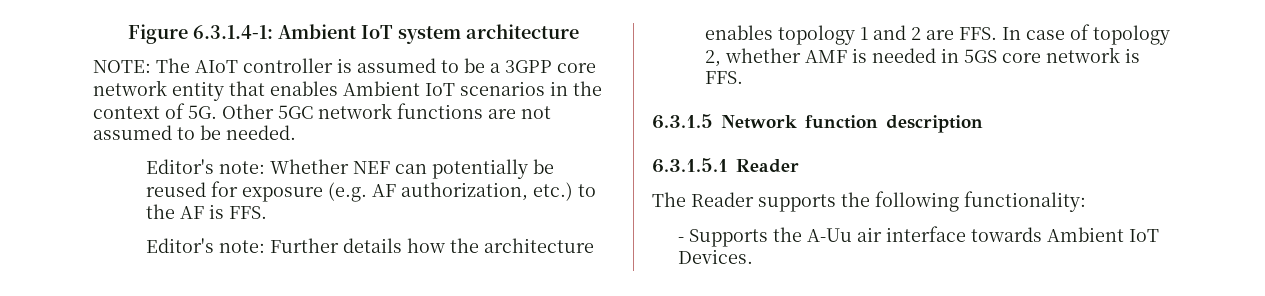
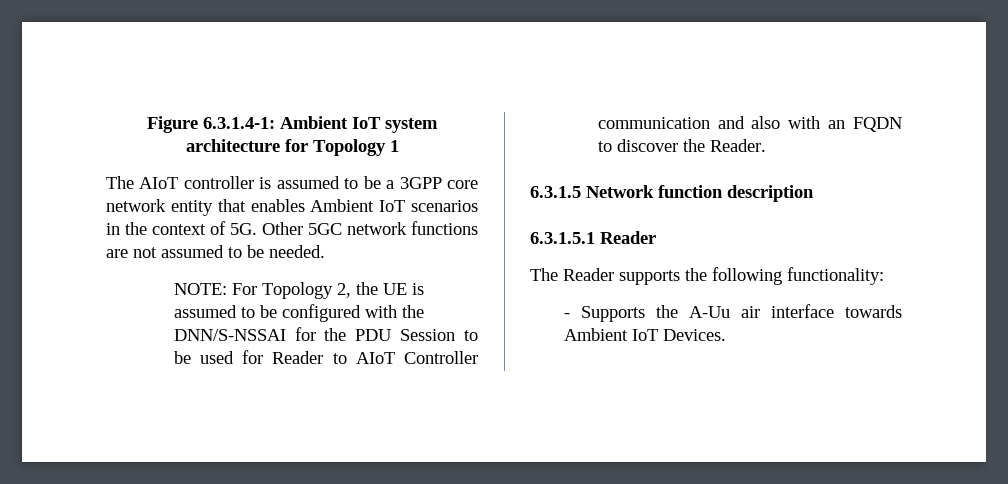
[93,60,151,73] // NOTE: -> [284,139,399,156] for Topology 1 //
[145,159,554,179] [145,181,596,202] [145,204,267,219] [145,238,594,253] [704,24,1170,45] [704,47,1140,67] [704,71,743,84] Editor's note: Whether NEF can potentially be reused for exposure (e.g. AF authorization, etc.) to the AF is FFS. // Editor's note: Further details how the architecture enables topology 1 and 2 are FFS. In case of topology 2, whether AMF is needed in 5GS core network is FFS. -> [173,282,424,299] [173,304,424,322] [173,327,478,341] [173,350,479,364] [597,116,902,132] [597,139,766,152] NOTE: For Topology 2, the UE is assumed to be configured with the DNN/S-NSSAI for the PDU Session to be used for Reader to AIoT Controller communication and also with an FQDN to discover the Reader.

